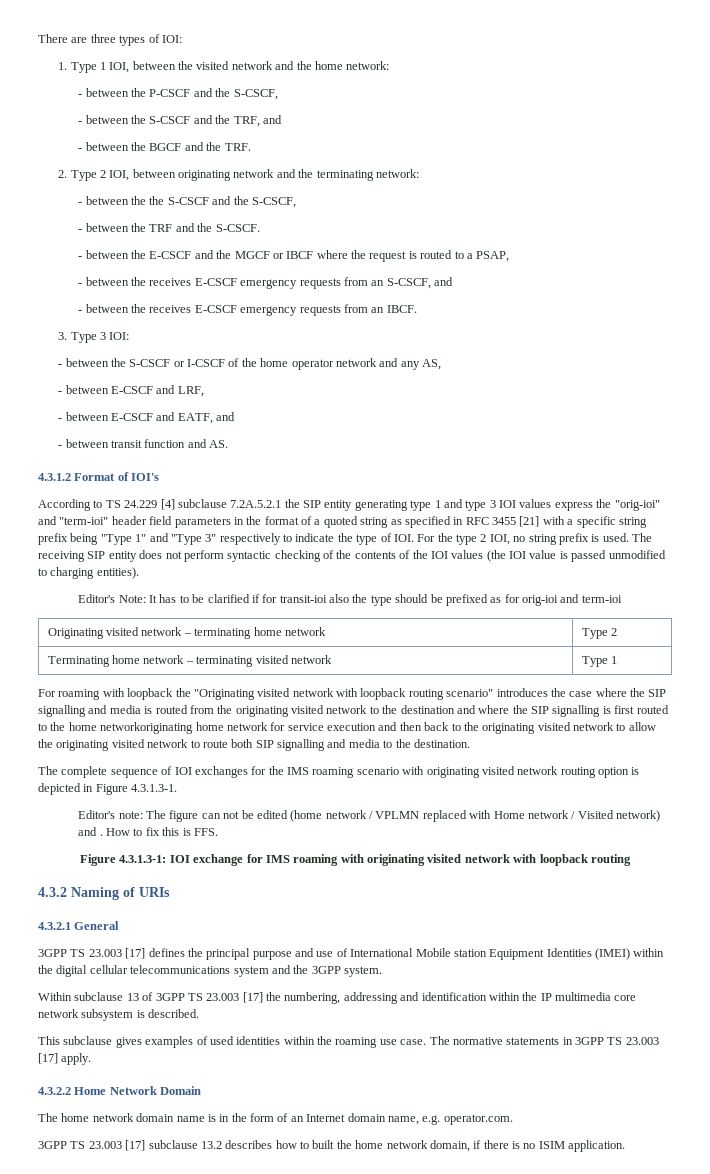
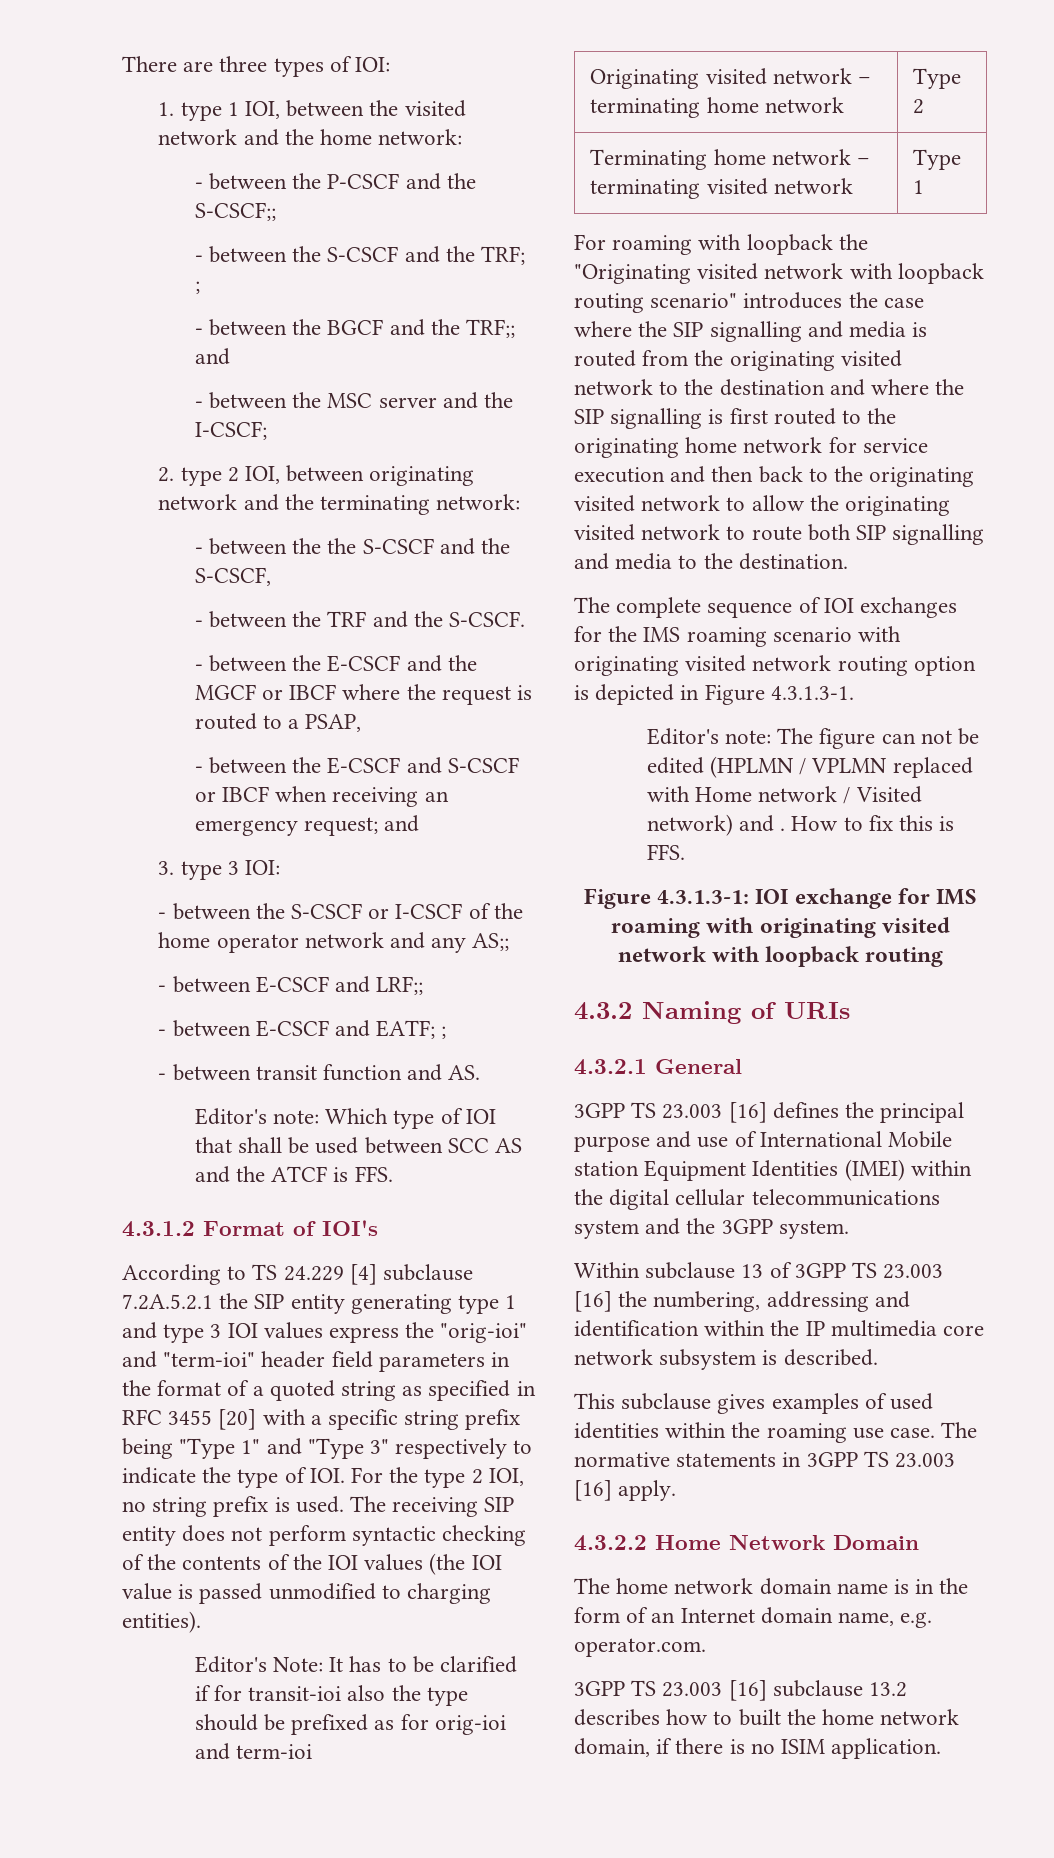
[70,62,97,73] Type -> [180,102,222,121] type
[233,89,278,100] S-CSCF, -> [194,202,276,221] S-CSCF;;
[233,115,282,127] TRF, and -> [481,246,526,265] [194,281,200,294] TRF; ;
[224,143,251,151] TRF. -> [466,319,516,338] [194,348,230,365] [194,392,514,409] [194,421,267,440] TRF;; and // - between the MSC server and the I-CSCF;
[70,170,97,181] Type -> [180,467,222,486] type
[149,277,454,289] [78,304,417,316] receives E-CSCF emergency requests from an S-CSCF, and // - between the receives E-CSCF emergency requests from an IBCF. -> [327,757,519,774] [194,786,449,807] [194,815,420,836] E-CSCF and S-CSCF or IBCF when receiving an emergency request; and
[70,332,97,343] Type -> [180,861,222,880] type
[422,359,442,370] [58,385,204,397] [58,412,236,424] AS, // - between E-CSCF and LRF, // - between E-CSCF and EATF, and -> [472,933,510,951] [158,976,424,995] [158,1020,447,1039] AS;; // - between E-CSCF and LRF;; // - between E-CSCF and EATF; ;
(229, 444) none -> [194,1108,496,1129] [194,1137,523,1154] [194,1166,393,1183] // Editor's note: Which type of IOI that shall be used between SCC AS and the ATCF is FFS.
[519,516,540,527] [21] -> [218,1409,257,1430] [20]
[68,722,194,734] home networkoriginating -> [574,438,679,458] originating
[290,810,367,822] (home network -> [710,756,795,778] (HPLMN
[125,948,146,959] [17] -> [728,1102,767,1123] [16]
[242,992,263,1003] [17] -> [574,1291,612,1312] [16]
[38,1053,58,1064] [17] -> [574,1480,612,1501] [16]
[125,1140,146,1151] [17] -> [728,1680,767,1701] [16]

